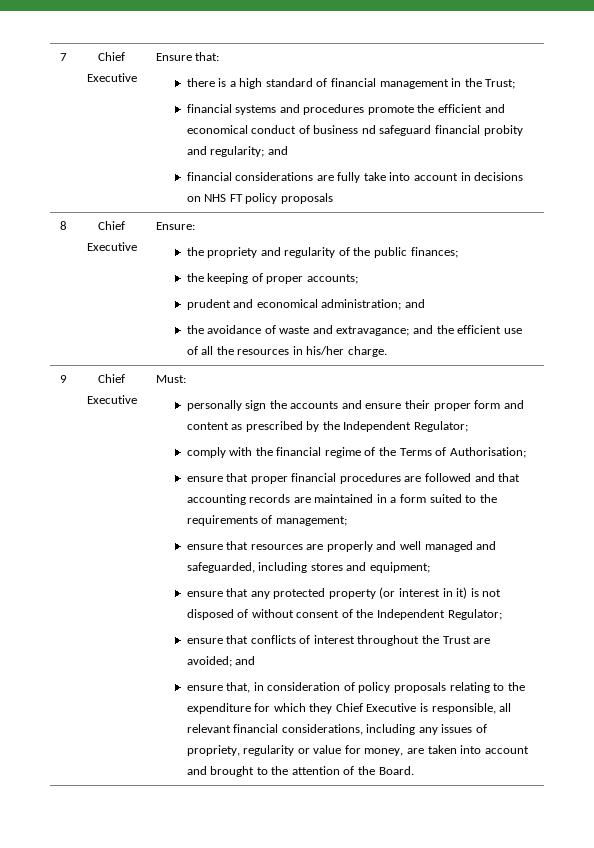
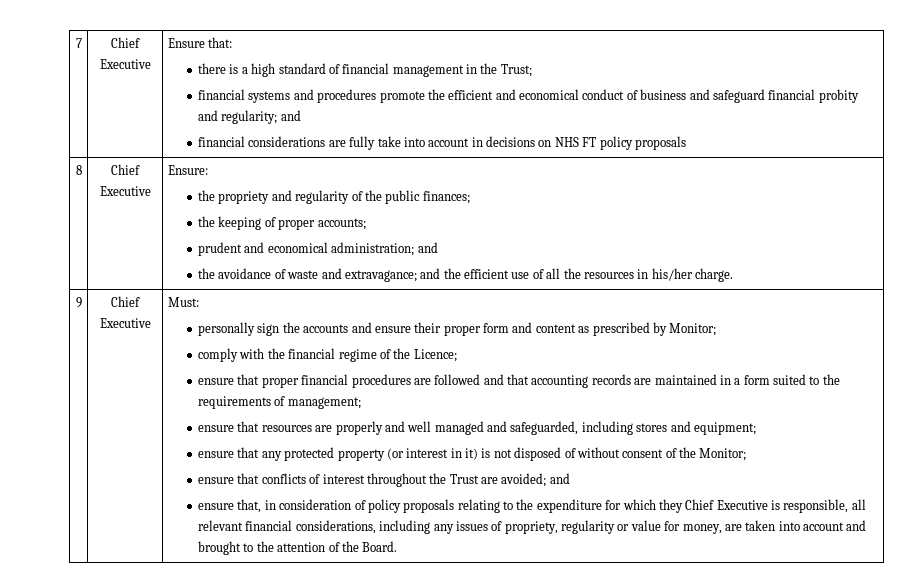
[361,125,376,134] nd -> [689,89,710,100] and
[322,421,468,432] the Independent Regulator; -> [669,323,717,336] Monitor;
[399,447,526,458] Terms of Authorisation; -> [413,349,457,362] Licence;
[376,609,502,620] Independent Regulator; -> [699,448,747,461] Monitor;

